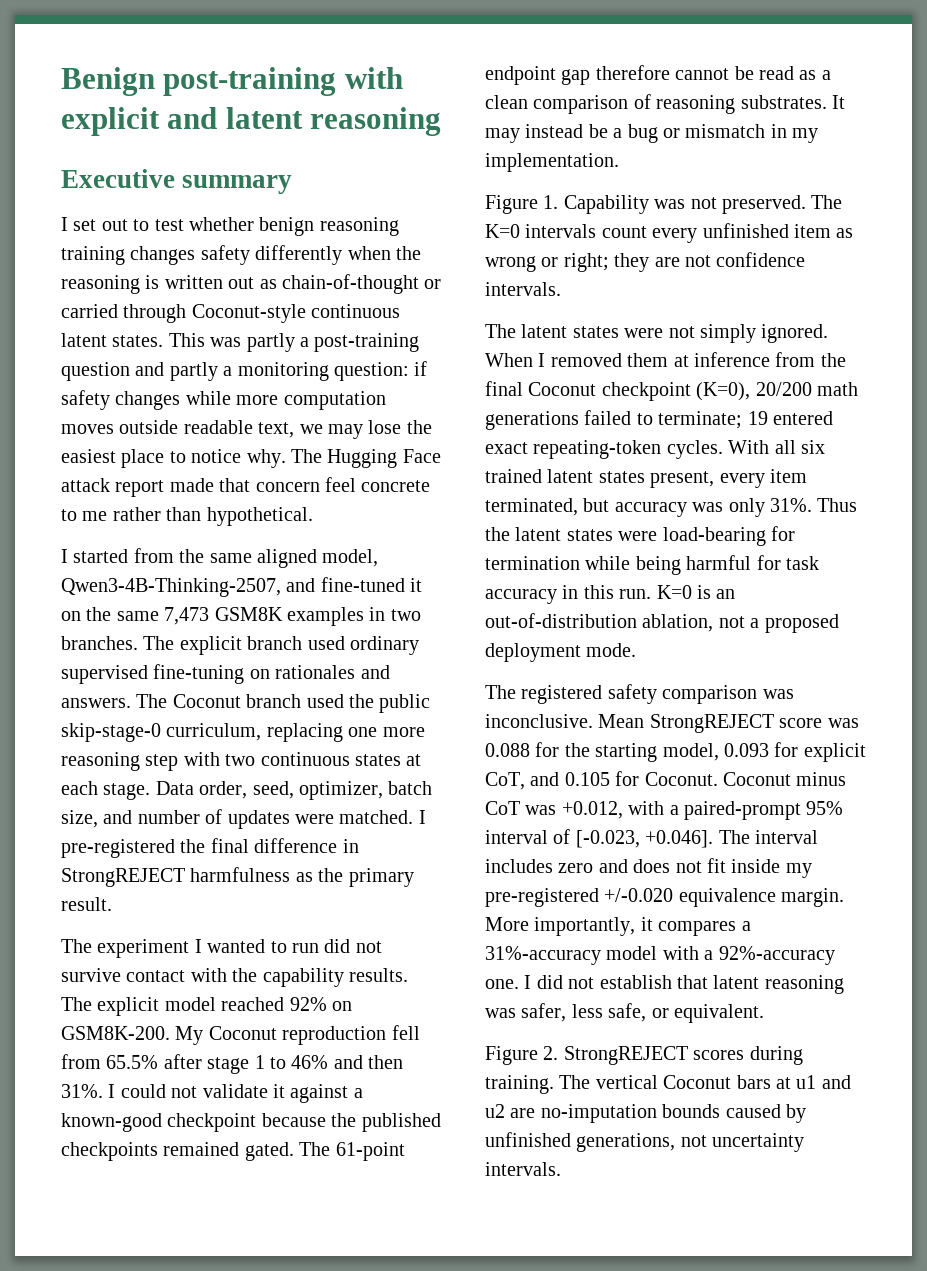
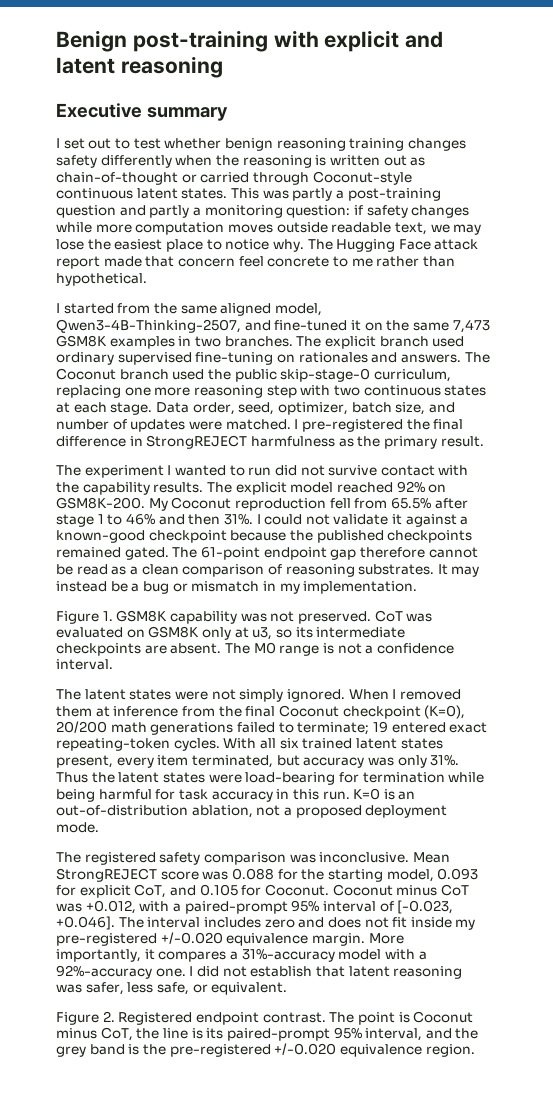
[563,195,649,214] Capability -> [116,610,237,624] GSM8K capability
[811,195,843,209] [485,223,854,243] [485,252,806,272] [485,282,561,296] The K=0 intervals count every unfinished item as wrong or right; they are not confidence intervals. -> [374,610,433,622] [56,626,406,640] [56,642,454,656] [56,659,113,670] CoT was evaluated on GSM8K only at u3, so its intermediate checkpoints are absent. The M0 range is not a confidence interval.
[563,1046,803,1065] [485,1075,851,1094] [485,1104,806,1123] [485,1132,805,1152] [485,1162,561,1176] StrongREJECT scores during training. The vertical Coconut bars at u1 and u2 are no-imputation bounds caused by unfinished generations, not uncertainty intervals. -> [118,1011,474,1025] [56,1027,479,1041] [56,1043,475,1057] Registered endpoint contrast. The point is Coconut minus CoT, the line is its paired-prompt 95% interval, and the grey band is the pre-registered +/-0.020 equivalence region.

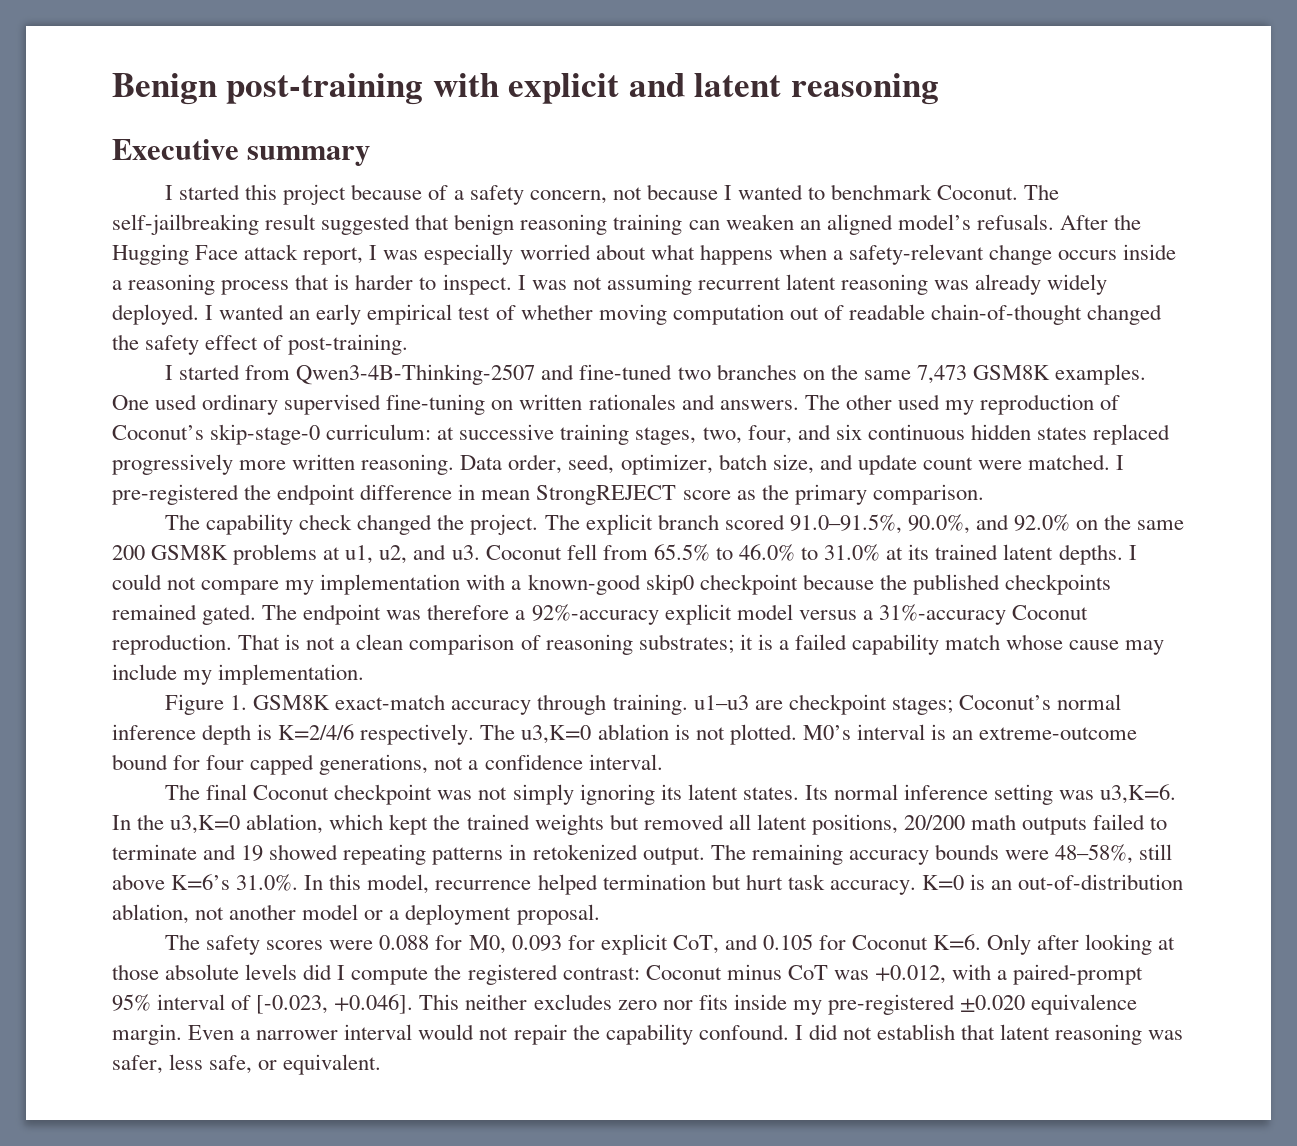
[63,138,466,151] [56,155,426,168] [56,171,412,185] [56,188,441,201] [56,205,470,218] [56,222,482,235] [56,239,479,252] [56,256,455,269] [56,273,147,286] [56,303,322,316] [56,319,361,333] set out to test whether benign reasoning training changes safety differently when the reasoning is written out as chain-of-thought or carried through Coconut-style continuous latent states. This was partly a post-training question and partly a monitoring question: if safety changes while more computation moves outside readable text, we may lose the easiest place to notice why. The Hugging Face attack report made that concern feel concrete to me rather than hypothetical. // I started from the same aligned model, Qwen3-4B-Thinking-2507, and fine-tuned it -> [179,184,1060,205] [112,214,1142,235] [112,244,1177,265] [112,274,1108,295] [112,304,1163,325] [112,334,409,355] [165,364,797,385] started this project because of a safety concern, not because I wanted to benchmark Coconut. The self-jailbreaking result suggested that benign reasoning training can weaken an aligned model’s refusals. After the Hugging Face attack report, I was especially worried about what happens when a safety-relevant change occurs inside a reasoning process that is harder to inspect. I was not assuming recurrent latent reasoning was already widely deployed. I wanted an early empirical test of whether moving computation out of readable chain-of-thought changed the safety effect of post-training. // I started from Qwen3-4B-Thinking-2507 and fine-tuned two branches
[109,336,429,349] examples in two branches. The explicit branch -> [1055,364,1147,385] [112,395,149,410] examples. One
(295, 358) none -> [519,394,583,410] written
[56,368,451,382] [56,385,487,398] [56,402,153,415] Coconut branch used the public skip-stage-0 curriculum, replacing one more reasoning step with two continuous states at each stage. -> [845,394,1121,415] [112,424,1171,445] [112,454,455,475] other used my reproduction of Coconut’s skip-stage-0 curriculum: at successive training stages, two, four, and six continuous hidden states replaced progressively more written reasoning.
[56,419,186,432] number of updates -> [857,454,973,475] update count
[433,419,464,430] final -> [277,484,356,505] endpoint
[146,435,335,449] StrongREJECT harmfulness -> [481,485,731,505] mean StrongREJECT score
[440,436,484,447] [56,465,469,478] [56,481,447,495] [56,497,468,511] [56,513,457,527] result. // The experiment I wanted to run did not survive contact with the capability results. The explicit model reached 92% on GSM8K-200. My Coconut reproduction fell from 65.5% after stage 1 to 46% and then 31%. I could not validate it against -> [872,484,984,505] [165,514,1185,535] [112,544,1137,565] [112,574,506,595] comparison. // The capability check changed the project. The explicit branch scored 91.0–91.5%, 90.0%, and 92.0% on the same 200 GSM8K problems at u1, u2, and u3. Coconut fell from 65.5% to 46.0% to 31.0% at its trained latent depths. I could not compare my implementation with
(145, 536) none -> [645,574,694,595] skip0
[200,547,478,560] [56,564,127,575] 61-point endpoint gap therefore cannot be read as -> [303,604,1088,625] [112,634,336,655] endpoint was therefore a 92%-accuracy explicit model versus a 31%-accuracy Coconut reproduction. That is not
[358,564,480,577] [56,581,276,594] substrates. It may instead be a bug or mismatch in -> [638,634,1165,655] [112,664,177,680] substrates; it is a failed capability match whose cause may include
[169,610,433,624] [56,626,406,640] [56,642,334,656] capability was not preserved. CoT was evaluated on GSM8K only at u3, so its intermediate checkpoints are absent. The M0 range is -> [335,694,1121,715] [112,724,1138,745] [112,754,429,775] exact-match accuracy through training. u1–u3 are checkpoint stages; Coconut’s normal inference depth is K=2/4/6 respectively. The u3,K=0 ablation is not plotted. M0’s interval is an extreme-outcome bound for four capped generations,
[84,689,461,702] [56,705,466,719] latent states were not simply ignored. When I removed them at inference from the final Coconut checkpoint (K=0), -> [206,784,1177,805] [112,814,898,835] final Coconut checkpoint was not simply ignoring its latent states. Its normal inference setting was u3,K=6. In the u3,K=0 ablation, which kept the trained weights but removed all latent positions,
[150,722,234,735] generations -> [1022,817,1088,835] outputs
[297,721,488,735] [56,738,443,751] [56,755,460,768] [56,772,485,785] [56,789,350,802] terminate; 19 entered exact repeating-token cycles. With all six trained latent states present, every item terminated, but accuracy was only 31%. Thus the latent states were load-bearing for termination while being harmful for task accuracy in this run. -> [112,844,1173,865] [112,874,916,895] terminate and 19 showed repeating patterns in retokenized output. The remaining accuracy bounds were 48–58%, still above K=6’s 31.0%. In this model, recurrence helped termination but hurt task accuracy.
[283,805,448,818] [56,822,99,833] [56,852,450,865] [56,868,434,882] a proposed deployment mode. // The registered safety comparison was inconclusive. Mean StrongREJECT score was 0.088 for the starting model, -> [229,904,600,925] [165,934,506,955] another model or a deployment proposal. // The safety scores were 0.088 for M0,
[264,884,329,896] Coconut. -> [852,934,1176,955] [112,964,640,985] Coconut K=6. Only after looking at those absolute levels did I compute the registered contrast:
[118,917,408,928] The interval includes zero and does not fit -> [419,994,728,1010] This neither excludes zero nor fits
[160,932,223,944] +/-0.020 -> [960,995,1026,1012] ±0.020
[368,933,404,944] [56,949,427,962] [56,965,186,979] More importantly, it compares a 31%-accuracy model with a 92%-accuracy one. -> [188,1024,789,1045] Even a narrower interval would not repair the capability confound.
[56,1011,474,1025] [56,1027,479,1041] [56,1043,475,1057] // Figure 2. Registered endpoint contrast. The point is Coconut minus CoT, the line is its paired-prompt 95% interval, and the grey band is the pre-registered +/-0.020 equivalence region. -> (382, 1064) none

